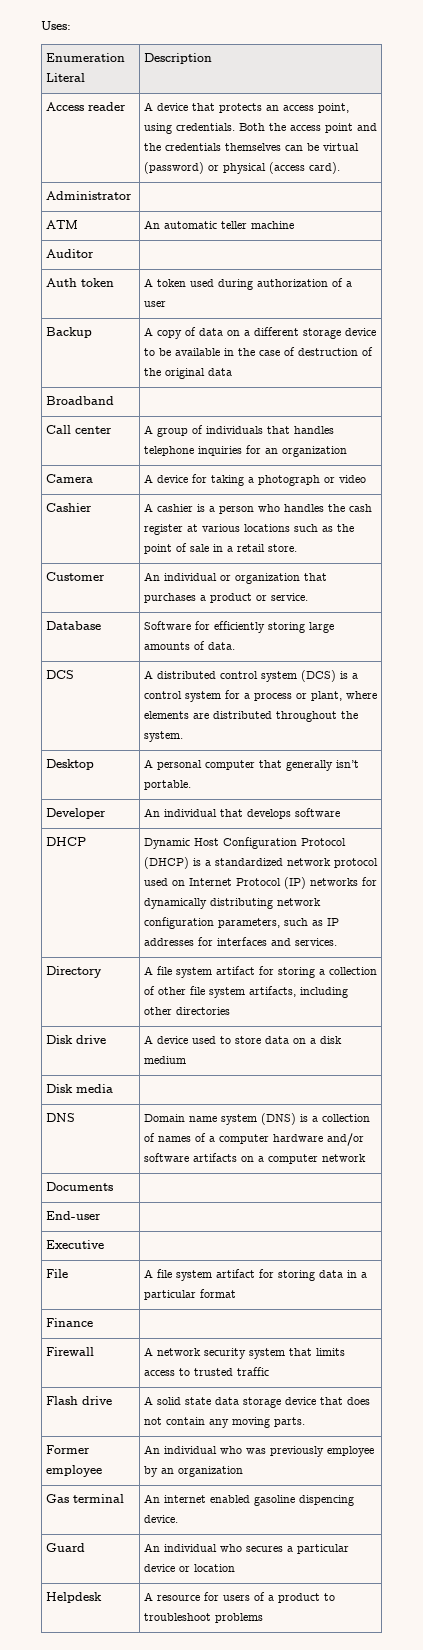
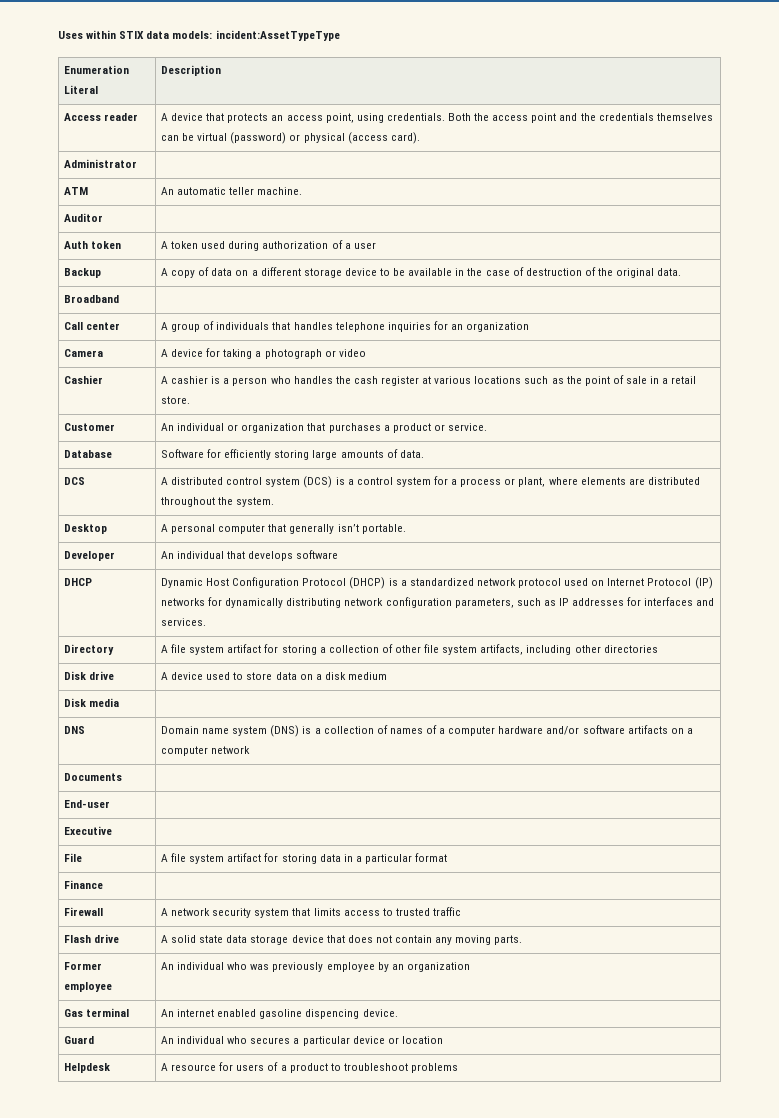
[41,21,71,30] Uses: -> [58,30,340,41] Uses within STIX data models: incident:AssetTypeType
[250,221,294,229] machine -> [257,187,303,195] machine.
[207,368,232,376] data -> [657,268,682,276] data.

